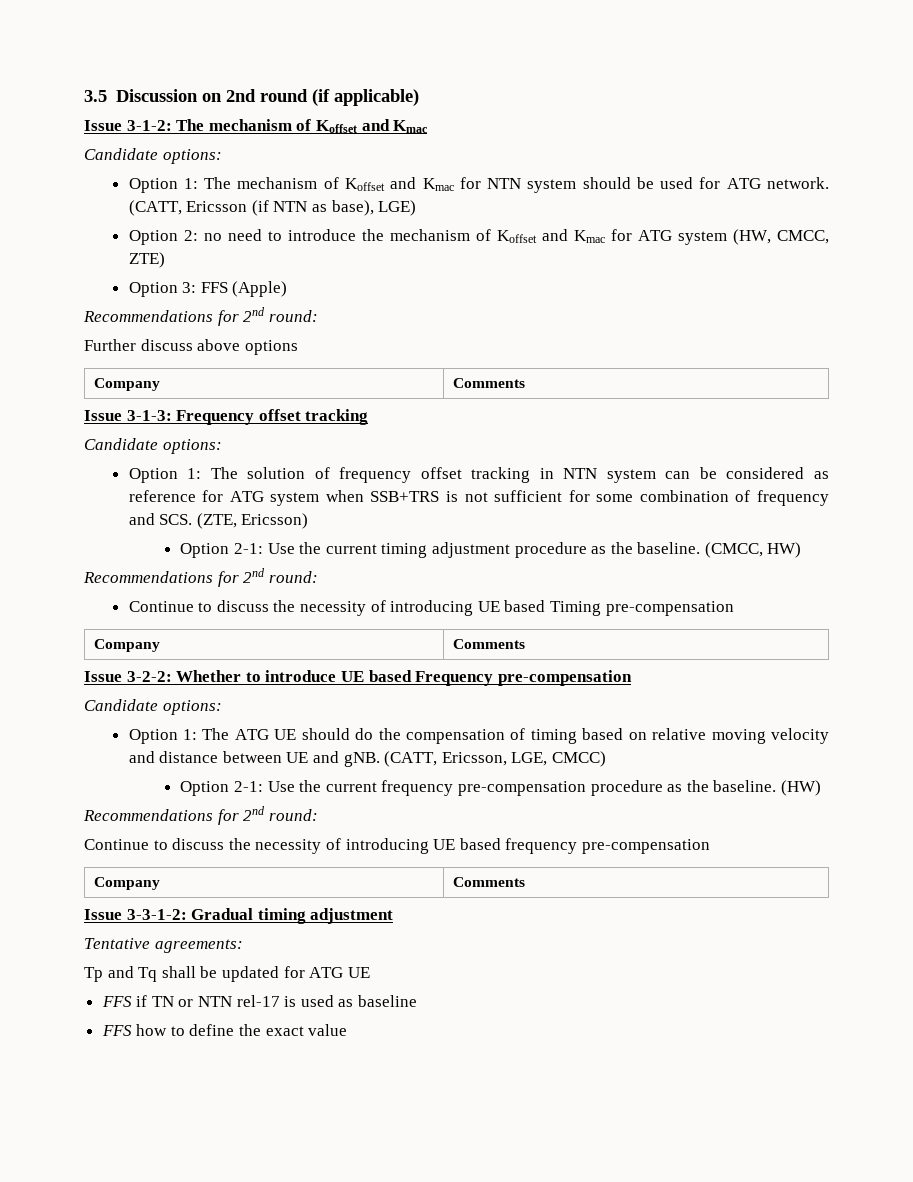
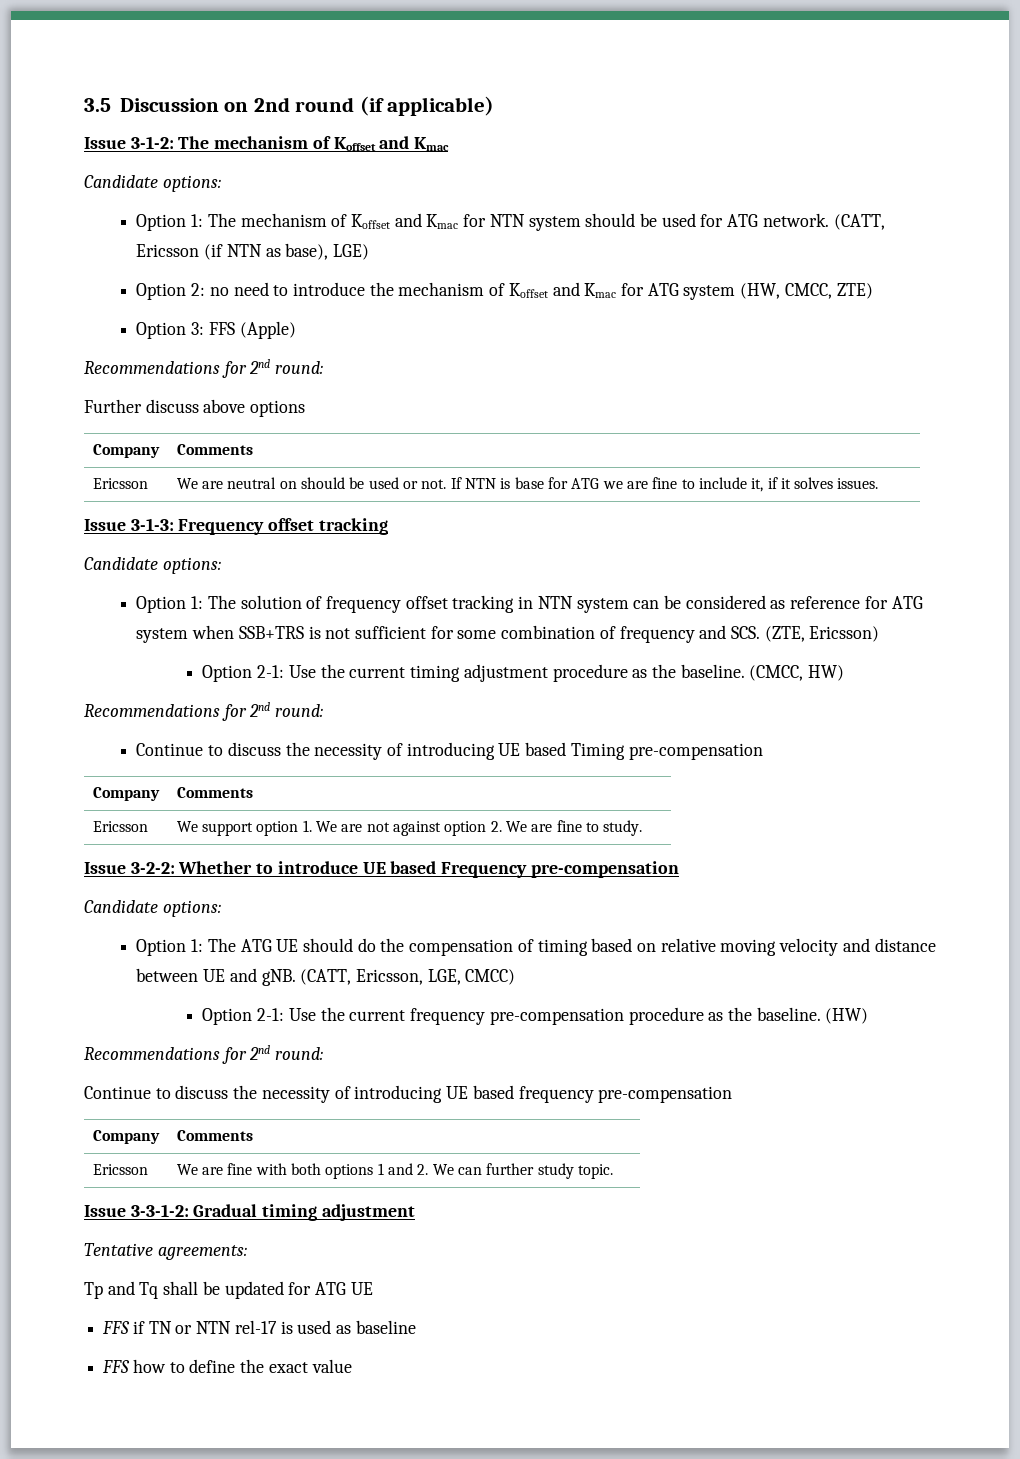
(525, 383) none -> [92,478,148,489] [176,477,879,492] // Ericsson | We are neutral on should be used or not. If NTN is base for ATG we are fine to include it, if it solves issues.
(525, 644) none -> [92,821,148,832] [176,820,643,836] // Ericsson | We support option 1. We are not against option 2. We are fine to study.
(525, 882) none -> [92,1164,148,1175] [176,1163,613,1179] // Ericsson | We are fine with both options 1 and 2. We can further study topic.

